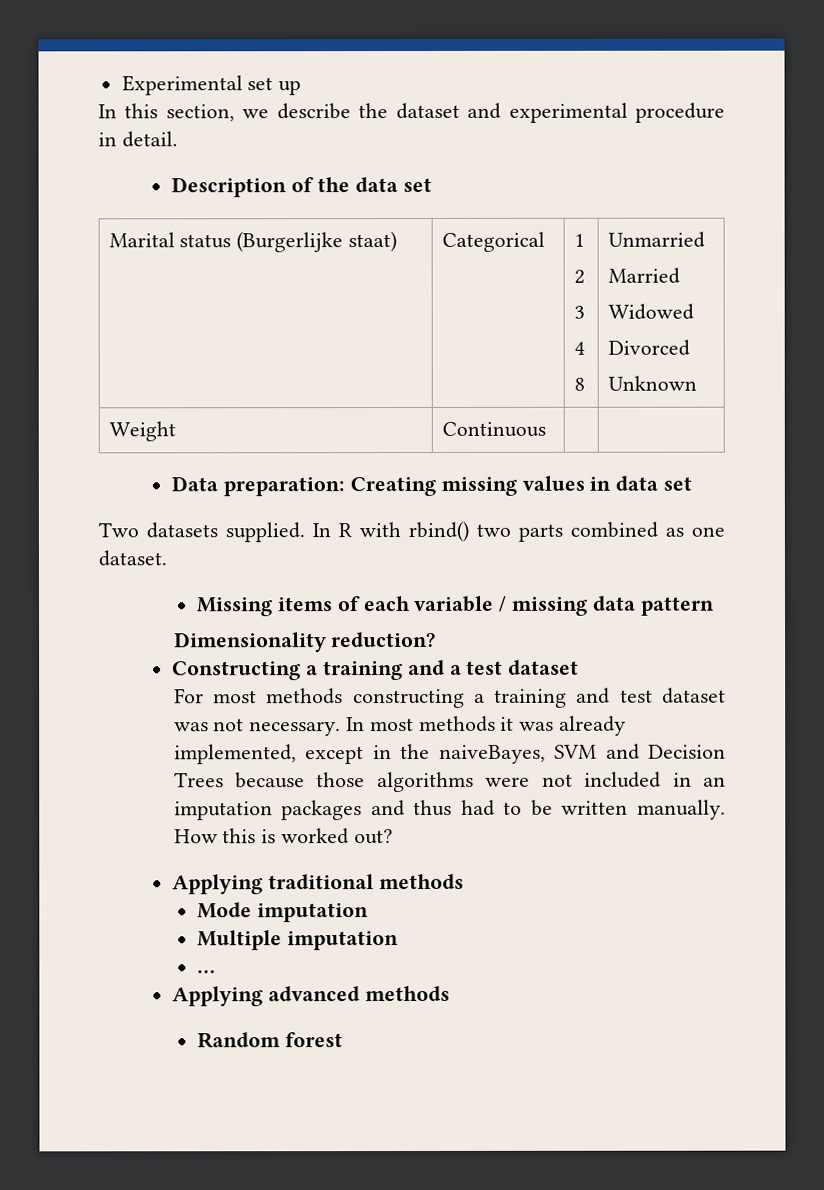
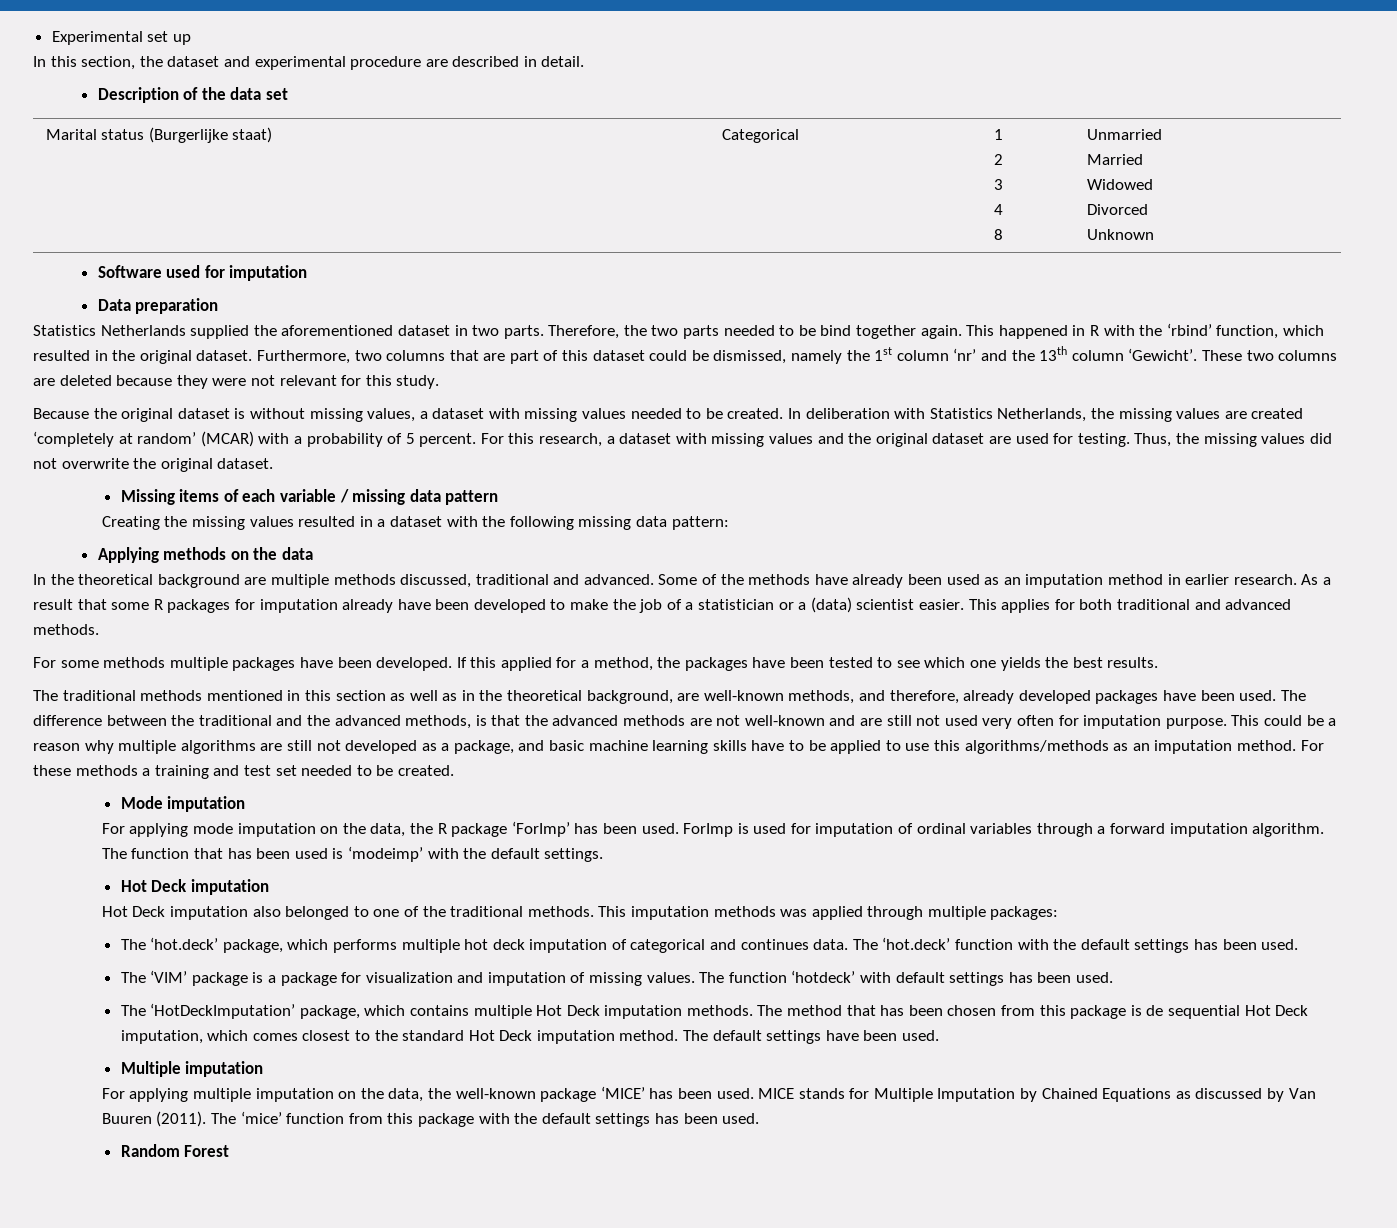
[242,103,351,120] we describe -> (136, 63) none
(726, 112) none -> [425,56,520,67] are described
[108,421,176,442] [441,421,546,437] [171,475,693,497] [98,520,725,543] // Weight | Continuous | | // Data preparation: Creating missing values in data set // Two datasets supplied. In R with rbind() two parts combined as one -> [97,265,308,281] [97,298,219,314] [33,323,1324,339] [33,346,1338,364] [33,375,440,389] [33,408,1304,422] [33,431,1332,447] [33,458,213,472] // Software used for imputation // Data preparation // Statistics Netherlands supplied the aforementioned dataset in two parts. Therefore, the two parts needed to be bind together again. This happened in R with the ‘rbind’ function, which resulted in the original dataset. Furthermore, two columns that are part of this dataset could be dismissed, namely the 1st column ‘nr’ and the 13th column ‘Gewicht’. These two columns are deleted because they were not relevant for this study. // Because the original dataset is without missing values, a dataset with missing values needed to be created. In deliberation with Statistics Netherlands, the missing values are created ‘completely at random’ (MCAR) with a probability of 5 percent. For this research, a dataset with missing values and the original dataset are used for testing. Thus, the missing values did not overwrite the original
[173,631,437,653] [172,659,580,681] [173,687,726,709] [173,715,627,737] [173,743,727,765] [173,771,726,793] [173,799,726,821] [173,828,393,845] [172,873,465,895] [197,902,370,923] [197,930,400,951] [197,970,217,974] [172,985,451,1007] Dimensionality reduction? // Constructing a training and a test dataset // For most methods constructing a training and test dataset was not necessary. In most methods it was already implemented, except in the naiveBayes, SVM and Decision Trees because those algorithms were not included in an imputation packages and thus had to be written manually. How this is worked out? // Applying traditional methods // Mode imputation // Multiple imputation // … // Applying advanced methods -> [101,516,729,530] [97,547,313,563] [33,574,1331,588] [33,597,1292,613] [33,624,99,635] [33,657,1159,671] [33,690,1306,704] [33,715,1337,729] [33,740,1324,754] [33,765,454,779] [120,796,246,812] [101,821,1325,837] [101,846,604,862] [120,879,269,895] [101,906,1059,920] [120,937,1299,953] [120,970,1113,986] [120,1003,1309,1019] [120,1030,939,1044] [120,1061,264,1077] [101,1086,1316,1102] [101,1111,760,1127] Creating the missing values resulted in a dataset with the following missing data pattern: // Applying methods on the data // In the theoretical background are multiple methods discussed, traditional and advanced. Some of the methods have already been used as an imputation method in earlier research. As a result that some R packages for imputation already have been developed to make the job of a statistician or a (data) scientist easier. This applies for both traditional and advanced methods. // For some methods multiple packages have been developed. If this applied for a method, the packages have been tested to see which one yields the best results. // The traditional methods mentioned in this section as well as in the theoretical background, are well-known methods, and therefore, already developed packages have been used. The difference between the traditional and the advanced methods, is that the advanced methods are not well-known and are still not used very often for imputation purpose. This could be a reason why multiple algorithms are still not developed as a package, and basic machine learning skills have to be applied to use this algorithms/methods as an imputation method. For these methods a training and test set needed to be created. // Mode imputation // For applying mode imputation on the data, the R package ‘ForImp’ has been used. ForImp is used for imputation of ordinal variables through a forward imputation algorithm. The function that has been used is ‘modeimp’ with the default settings. // Hot Deck imputation // Hot Deck imputation also belonged to one of the traditional methods. This imputation methods was applied through multiple packages: // The ‘hot.deck’ package, which performs multiple hot deck imputation of categorical and continues data. The ‘hot.deck’ function with the default settings has been used. // The ‘VIM’ package is a package for visualization and imputation of missing values. The function ‘hotdeck’ with default settings has been used. // The ‘HotDeckImputation’ package, which contains multiple Hot Deck imputation methods. The method that has been chosen from this package is de sequential Hot Deck imputation, which comes closest to the standard Hot Deck imputation method. The default settings have been used. // Multiple imputation // For applying multiple imputation on the data, the well-known package ‘MICE’ has been used. MICE stands for Multiple Imputation by Chained Equations as discussed by Van Buuren (2011). The ‘mice’ function from this package with the default settings has been used.
[285,1032,344,1048] forest -> [184,1145,230,1157] Forest

